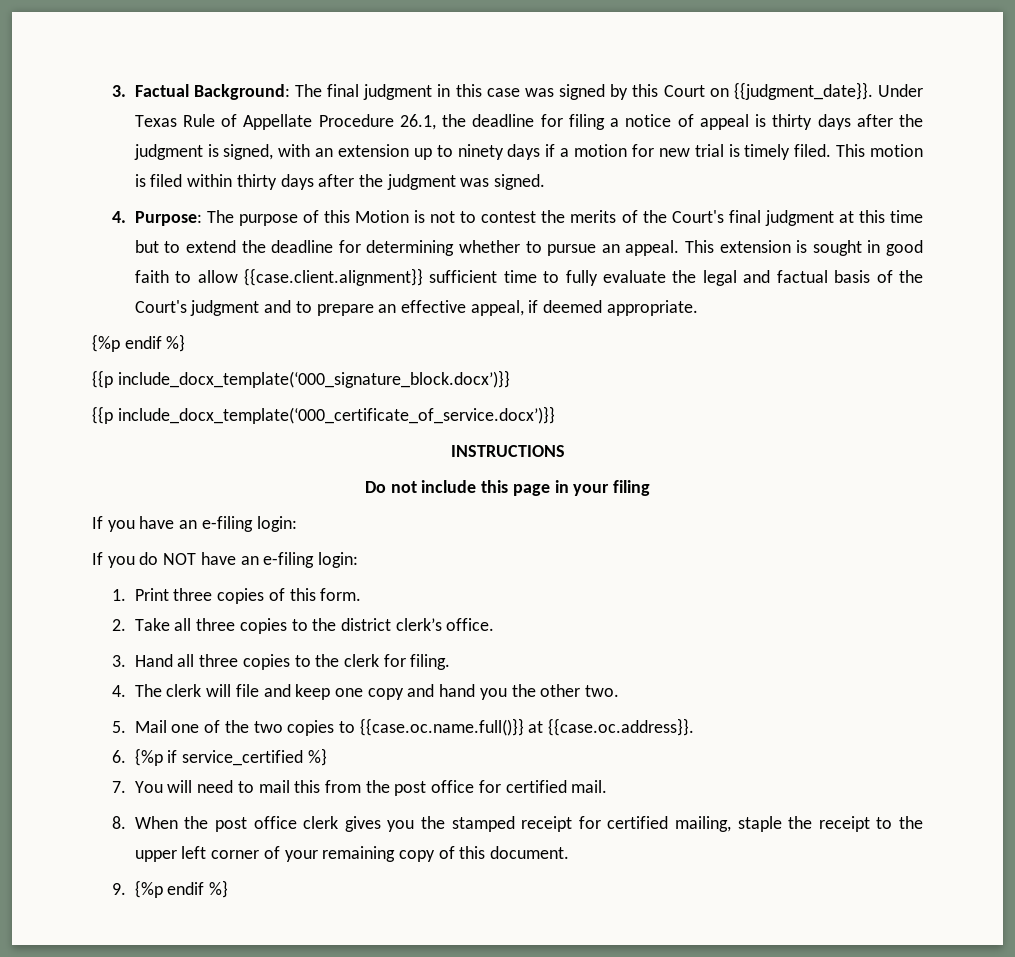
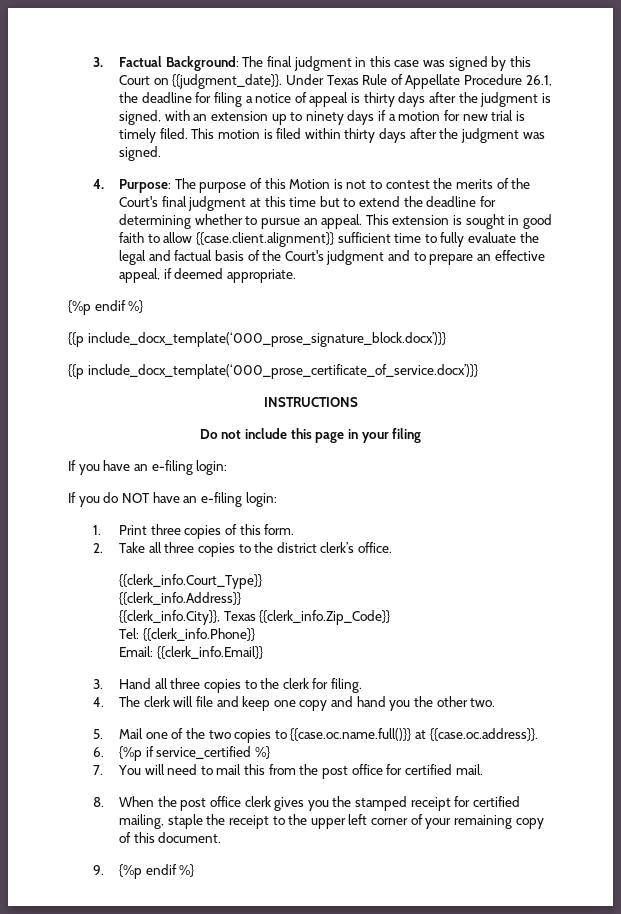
[117,370,510,388] [92,406,555,424] include_docx_template(‘000_signature_block.docx’)}} // {{p include_docx_template(‘000_certificate_of_service.docx’)}} -> [87,332,446,347] [68,364,478,379] include_docx_template(‘000_prose_signature_block.docx’)}} // {{p include_docx_template(‘000_prose_certificate_of_service.docx’)}}
(495, 624) none -> [118,574,262,589] [118,592,241,605] [118,610,391,625] [118,628,255,641] [118,646,263,659] // {{clerk_info.Court_Type}} // {{clerk_info.Address}} // {{clerk_info.City}}, Texas {{clerk_info.Zip_Code}} // Tel: {{clerk_info.Phone}} // Email: {{clerk_info.Email}}

